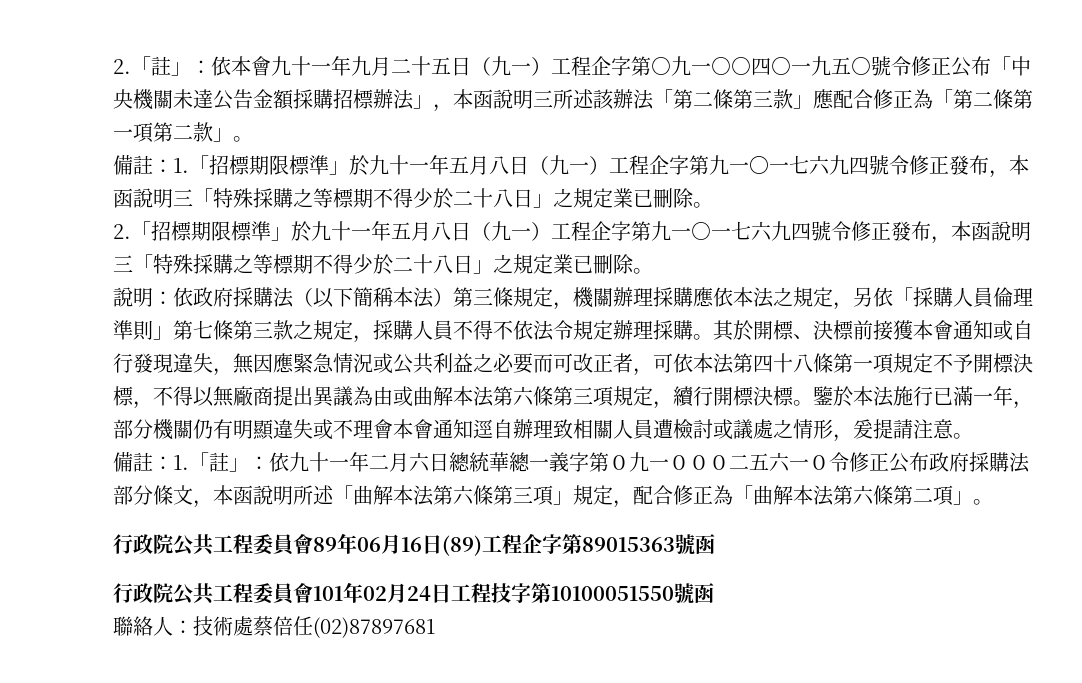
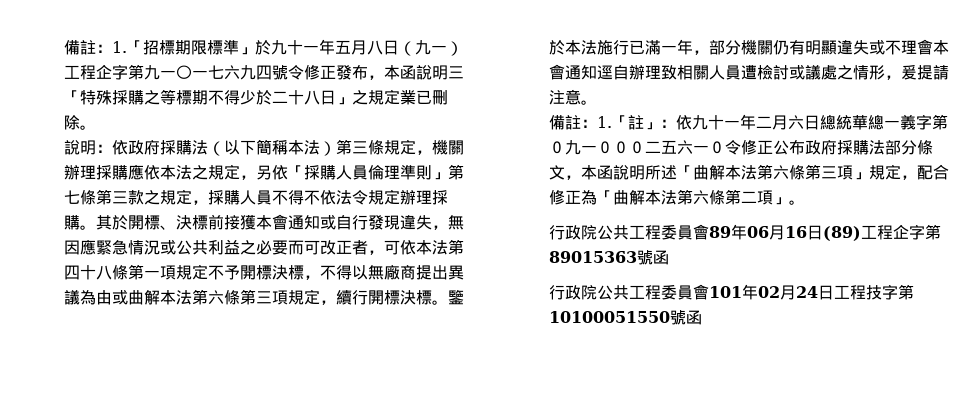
[112,56,1031,77] [112,89,1033,112] [112,122,253,143] 2.「註」：依本會九十一年九月二十五日（九一）工程企字第○九一○○四○一九五○號令修正公布「中央機關未達公告金額採購招標辦法」，本函說明三所述該辦法「第二條第三款」應配合修正為「第二條第一項第二款」。 // -> (63, 47) none
[112,221,1031,244] [112,254,653,275] // 2.「招標期限標準」於九十一年五月八日（九一）工程企字第九一○一七六九四號令修正發布，本函說明三「特殊採購之等標期不得少於二十八日」之規定業已刪除。 -> (96, 127) none
[112,616,435,638] // 聯絡人：技術處蔡倍任(02)87897681 -> (702, 317) none

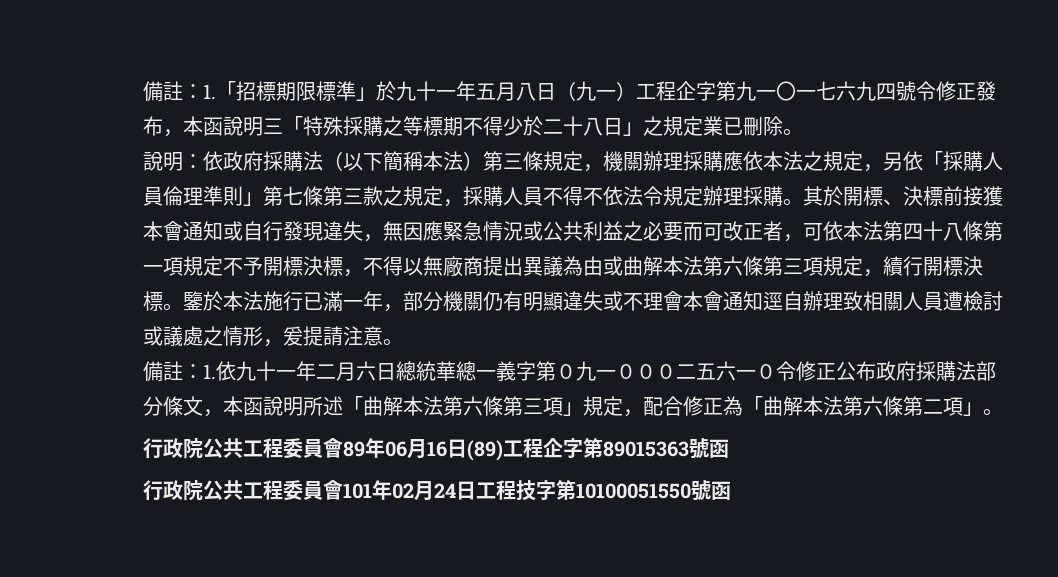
[611,115,676,130] 「註」： -> (216, 371) none

